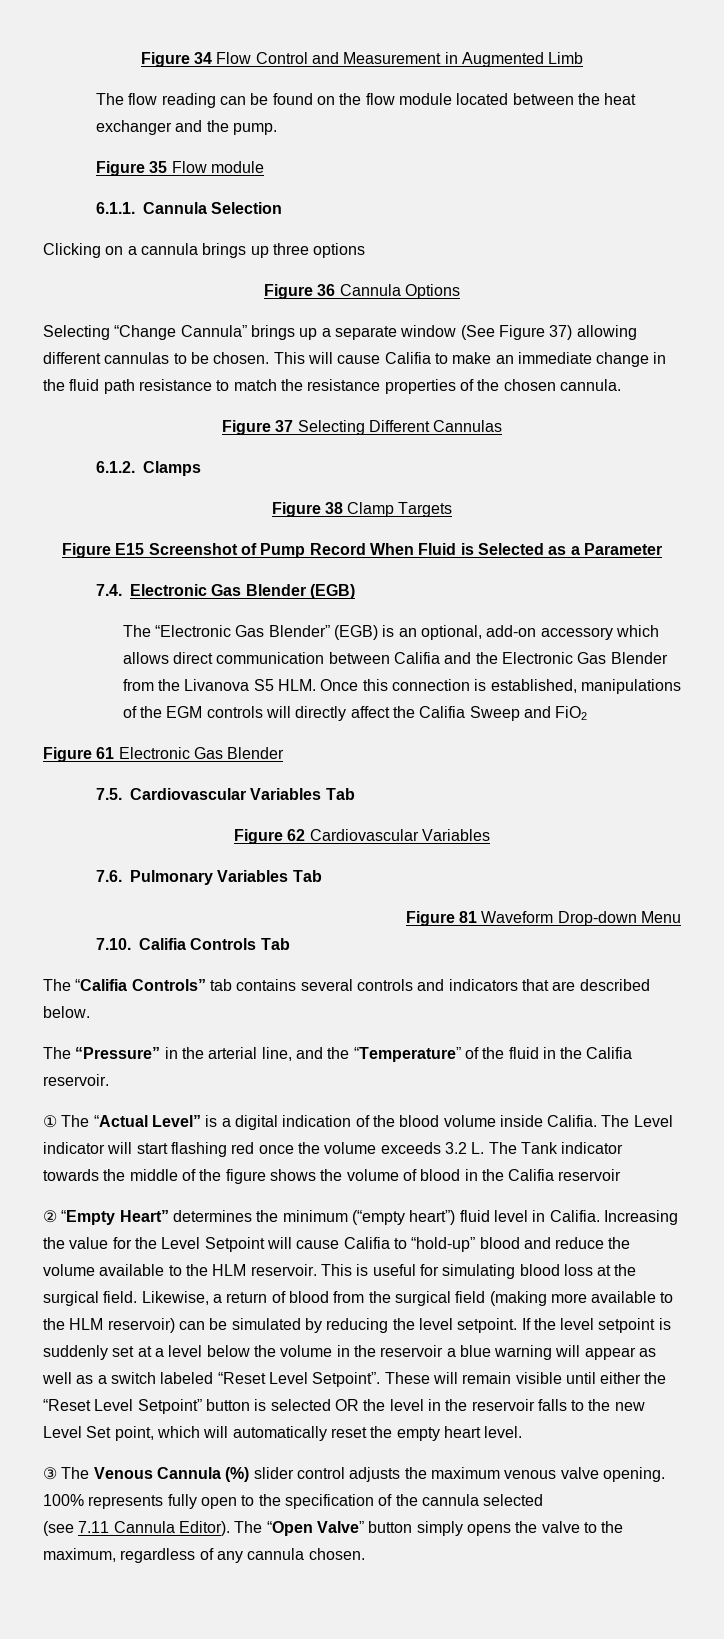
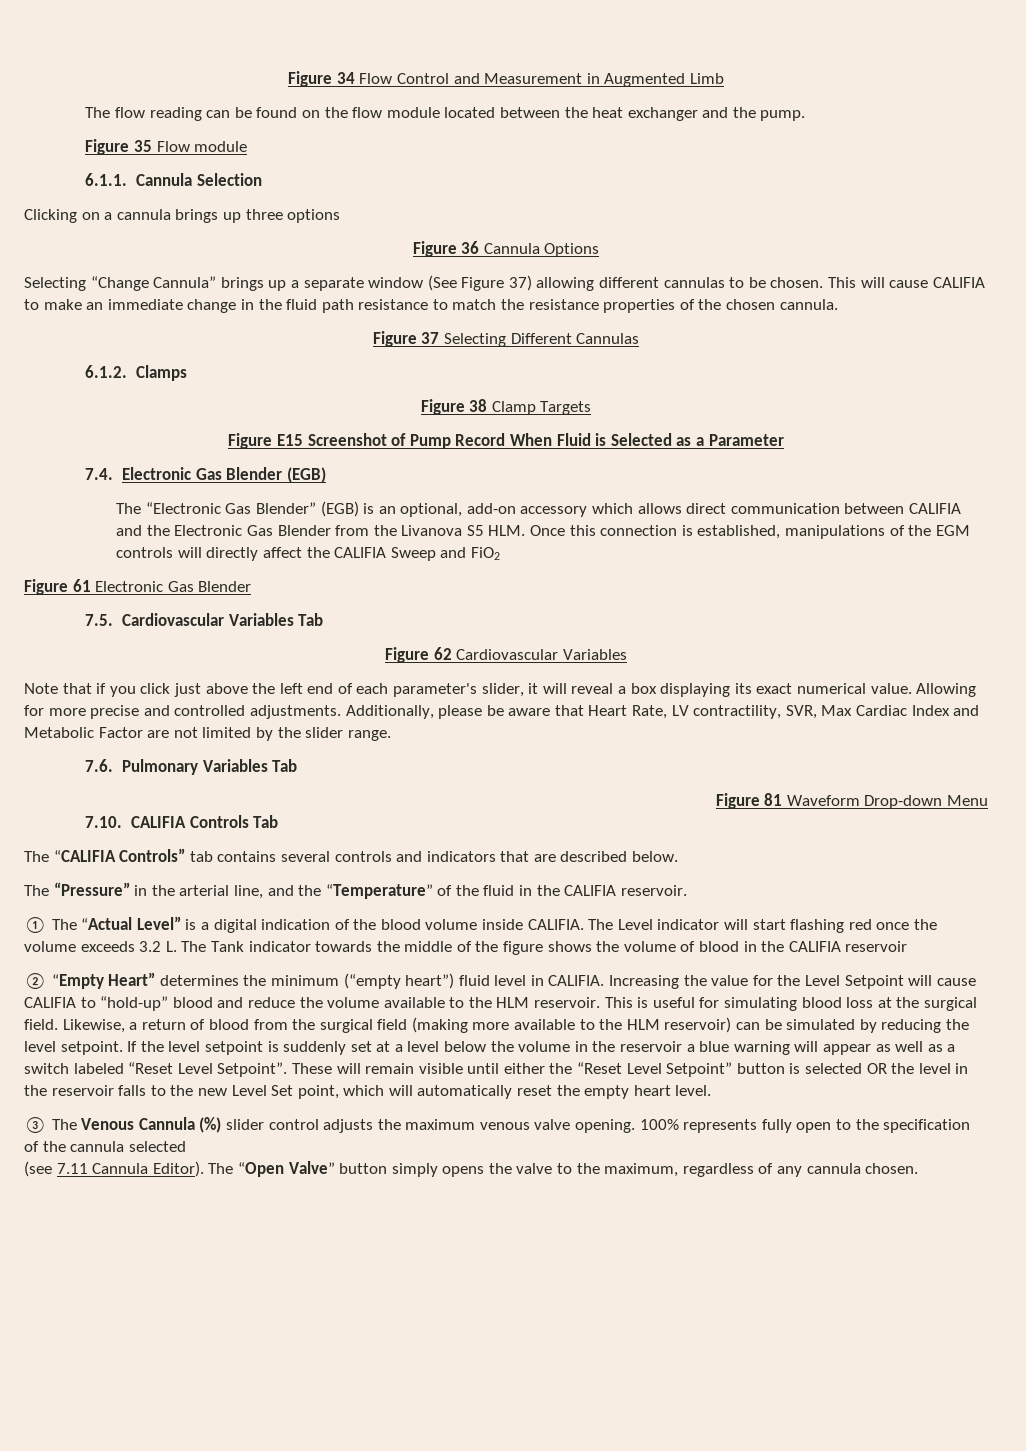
[384,352,431,364] Califia -> [932,277,985,288] CALIFIA
[393,652,440,664] Califia -> [908,503,961,514] CALIFIA
[419,706,466,718] Califia -> [334,547,387,558] CALIFIA
(490, 835) none -> [24,683,977,697] [24,705,980,719] [24,727,391,741] // Note that if you click just above the left end of each parameter's slider, it will reveal a box displaying its exact numerical value. Allowing for more precise and controlled adjustments. Additionally, please be aware that Heart Rate, LV contractility, SVR, Max Cardiac Index and Metabolic Factor are not limited by the slider range.
[139,938,187,950] Califia -> [130,816,186,828] CALIFIA
[75,979,128,991] “Califia -> [53,850,116,862] “CALIFIA
[586,1047,633,1059] Califia -> [564,885,617,896] CALIFIA
[547,1115,598,1127] Califia. -> [527,919,584,930] CALIFIA.
[508,1169,555,1181] Califia -> [788,941,841,952] CALIFIA
[549,1210,600,1222] Califia. -> [548,975,605,986] CALIFIA.
[343,1237,390,1249] Califia -> [24,997,76,1008] CALIFIA

